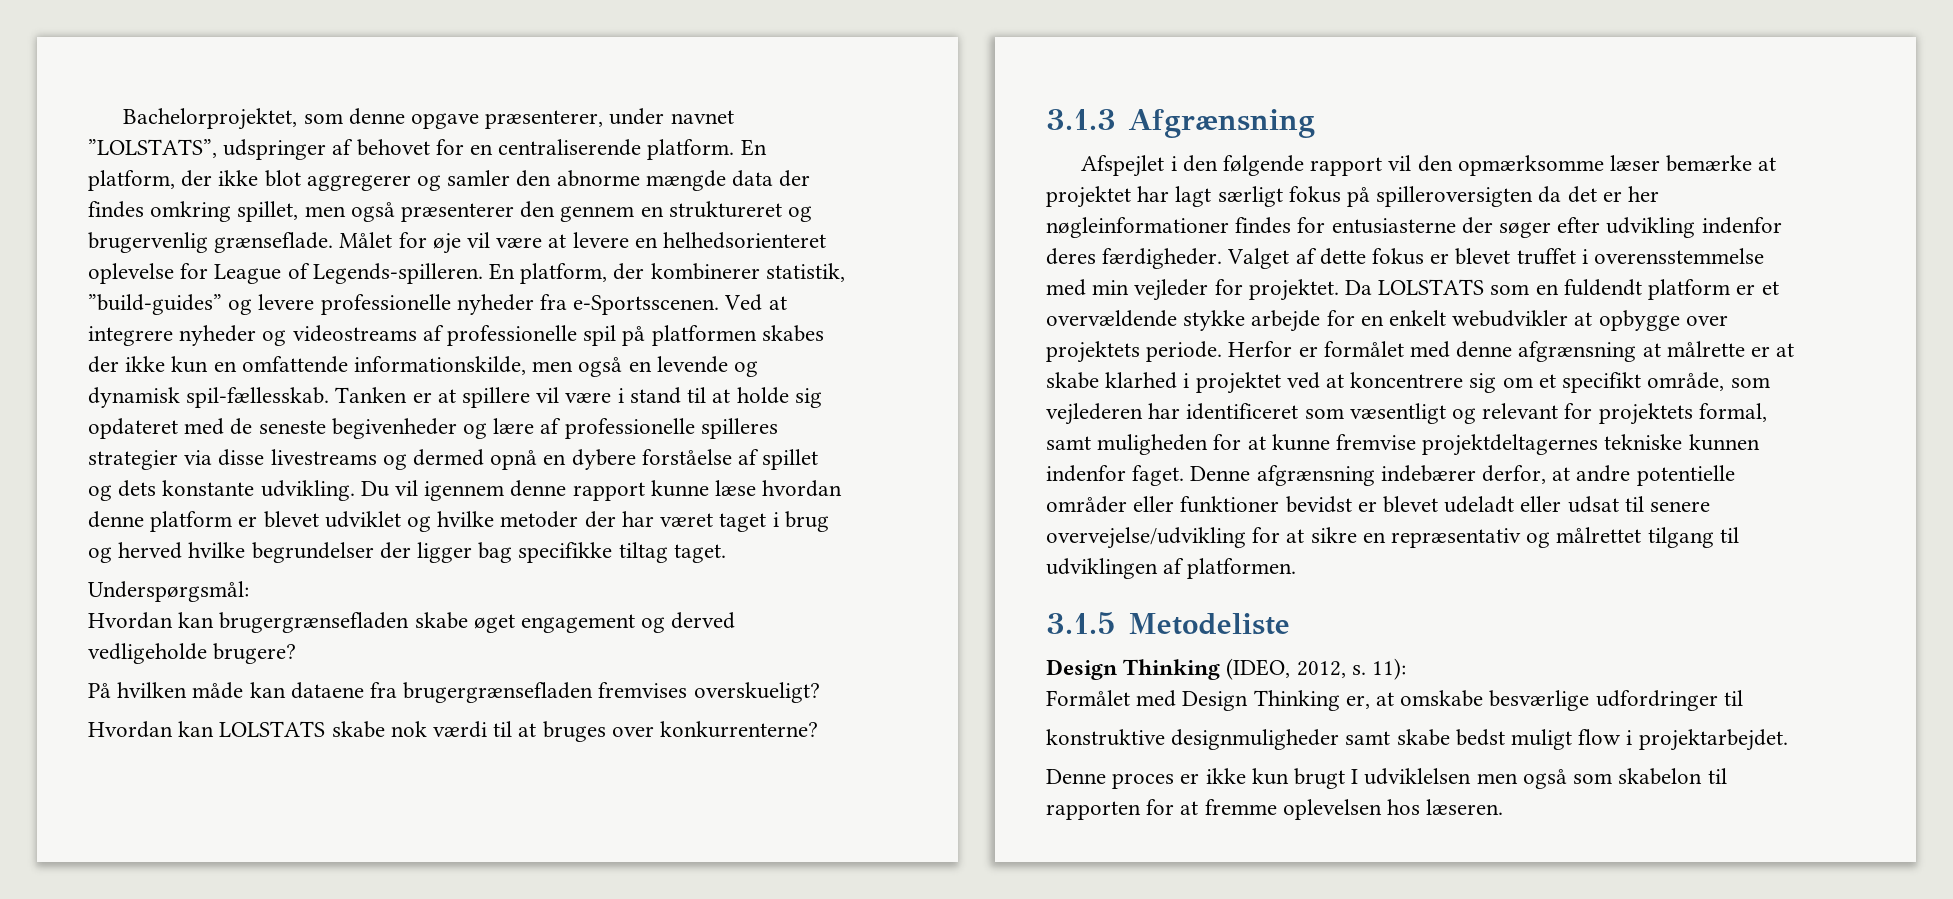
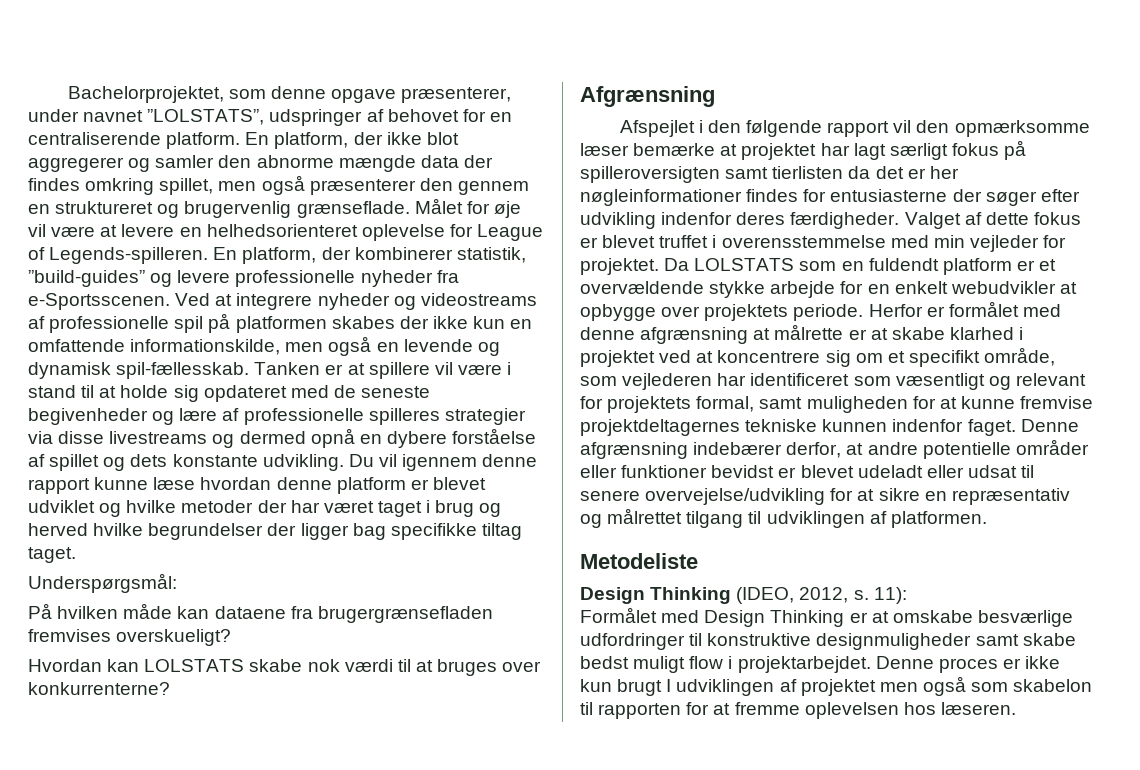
[88,612,736,633] [88,643,297,664] // Hvordan kan brugergrænsefladen skabe øget engagement og derved vedligeholde brugere? -> (177, 583) none
[1046,109,1116,130] 3.1.3 -> (170, 688) none
(1534, 196) none -> [725,166,844,179] samt tierlisten
[1046,612,1116,634] 3.1.5 -> (987, 519) none
[1345,695,1370,709] er, -> [849,612,868,623] er
(1743, 698) // -> (703, 639) none
(1788, 740) // -> (871, 664) none
[1364,768,1472,785] udviklelsen -> [676,679,876,696] udviklingen af projektet

